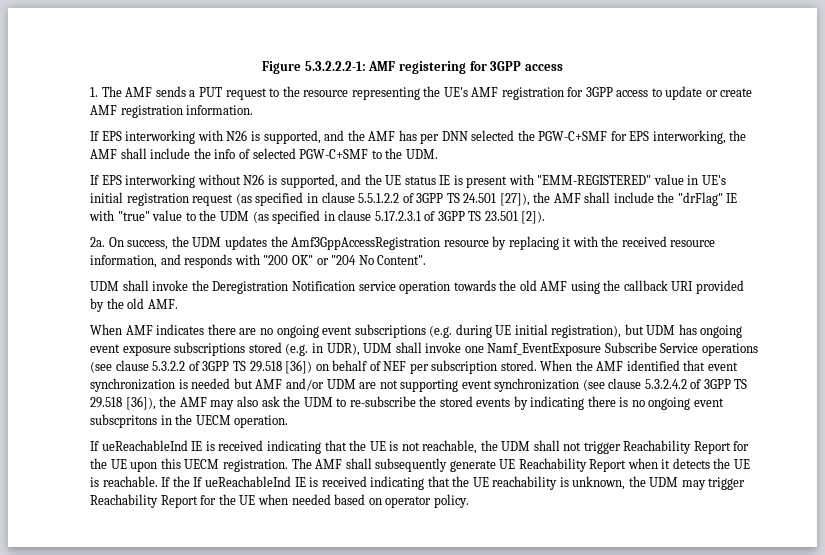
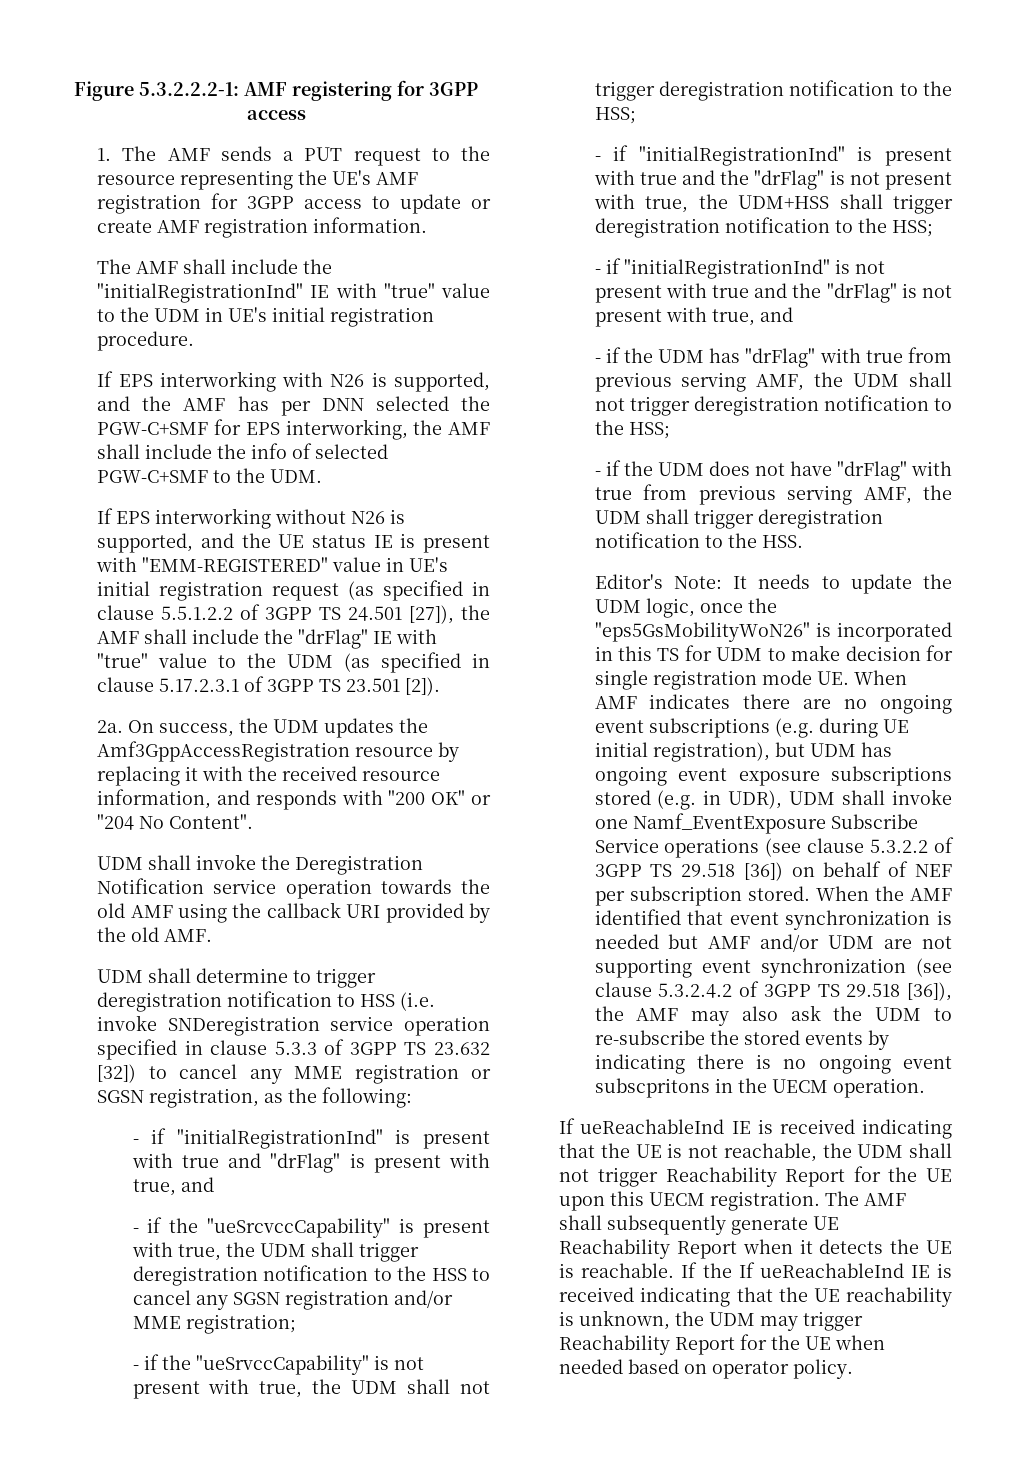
(254, 110) none -> [97,259,333,274] [97,283,491,303] [97,307,435,327] [97,331,195,351] // The AMF shall include the "initialRegistrationInd" IE with "true" value to the UDM in UE's initial registration procedure.
(178, 304) none -> [97,968,377,988] [97,991,436,1012] [97,1015,490,1036] [97,1039,490,1060] [97,1064,491,1084] [97,1087,413,1108] [132,1128,490,1149] [131,1153,490,1173] [132,1177,214,1196] [132,1217,490,1238] [131,1242,419,1262] [132,1265,491,1286] [132,1290,453,1310] [132,1314,296,1334] [132,1354,424,1375] [132,1379,490,1399] [594,80,952,101] [594,107,636,124] [594,145,952,166] [593,170,952,190] [593,194,953,214] [594,217,933,238] [594,258,885,279] [594,283,952,303] [594,307,793,327] [594,347,952,368] [594,372,952,392] [594,395,952,416] [594,420,670,439] [594,460,952,481] [594,484,952,505] [594,509,883,529] [594,532,803,548] [594,574,952,594] [594,598,777,618] [594,622,952,642] [594,645,953,661] [594,670,849,690] UDM shall determine to trigger deregistration notification to HSS (i.e. invoke SNDeregistration service operation specified in clause 5.3.3 of 3GPP TS 23.632 [32]) to cancel any MME registration or SGSN registration, as the following: // - if "initialRegistrationInd" is present with true and "drFlag" is present with true, and // - if the "ueSrcvccCapability" is present with true, the UDM shall trigger deregistration notification to the HSS to cancel any SGSN registration and/or MME registration; // - if the "ueSrvccCapability" is not present with true, the UDM shall not trigger deregistration notification to the HSS; // - if "initialRegistrationInd" is present with true and the "drFlag" is not present with true, the UDM+HSS shall trigger deregistration notification to the HSS; // - if "initialRegistrationInd" is not present with true and the "drFlag" is not present with true, and // - if the UDM has "drFlag" with true from previous serving AMF, the UDM shall not trigger deregistration notification to the HSS; // - if the UDM does not have "drFlag" with true from previous serving AMF, the UDM shall trigger deregistration notification to the HSS. // Editor's Note: It needs to update the UDM logic, once the "eps5GsMobilityWoN26" is incorporated in this TS for UDM to make decision for single registration mode UE.

